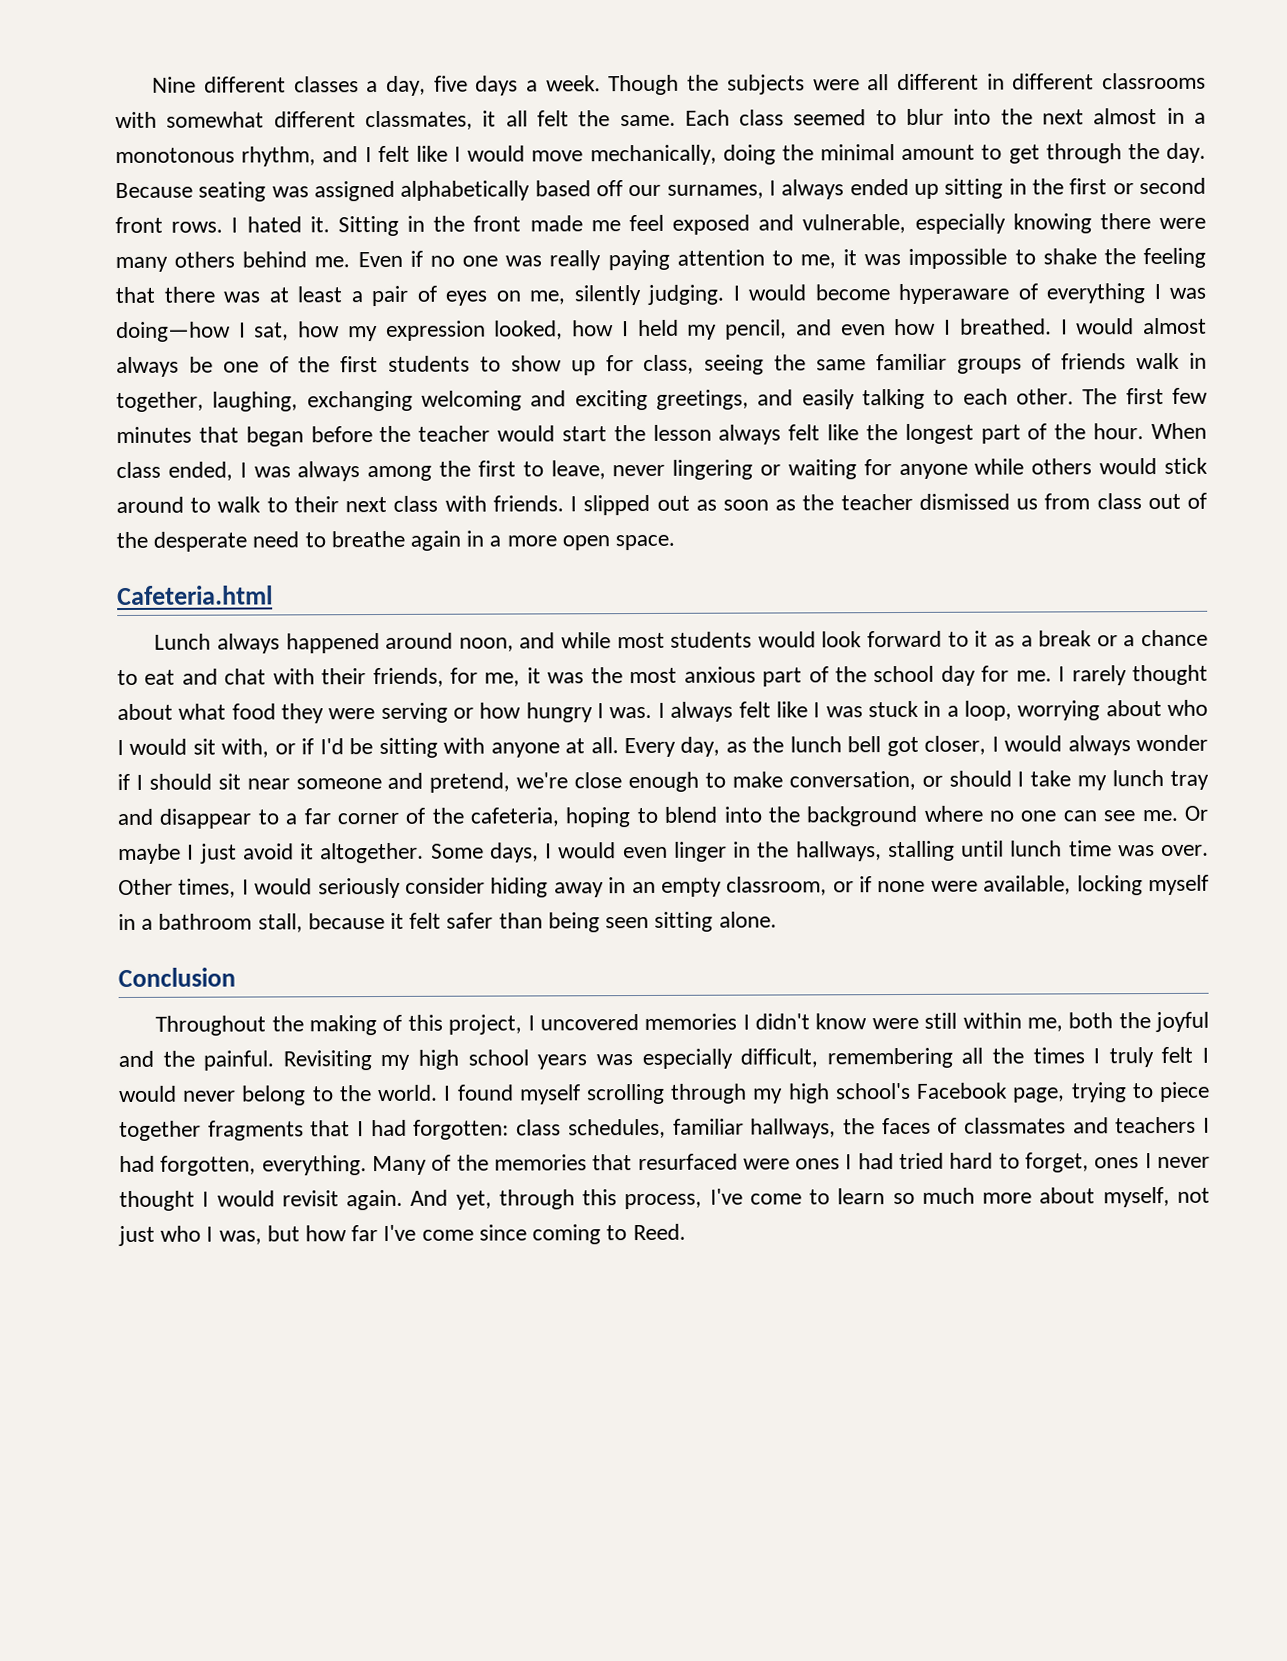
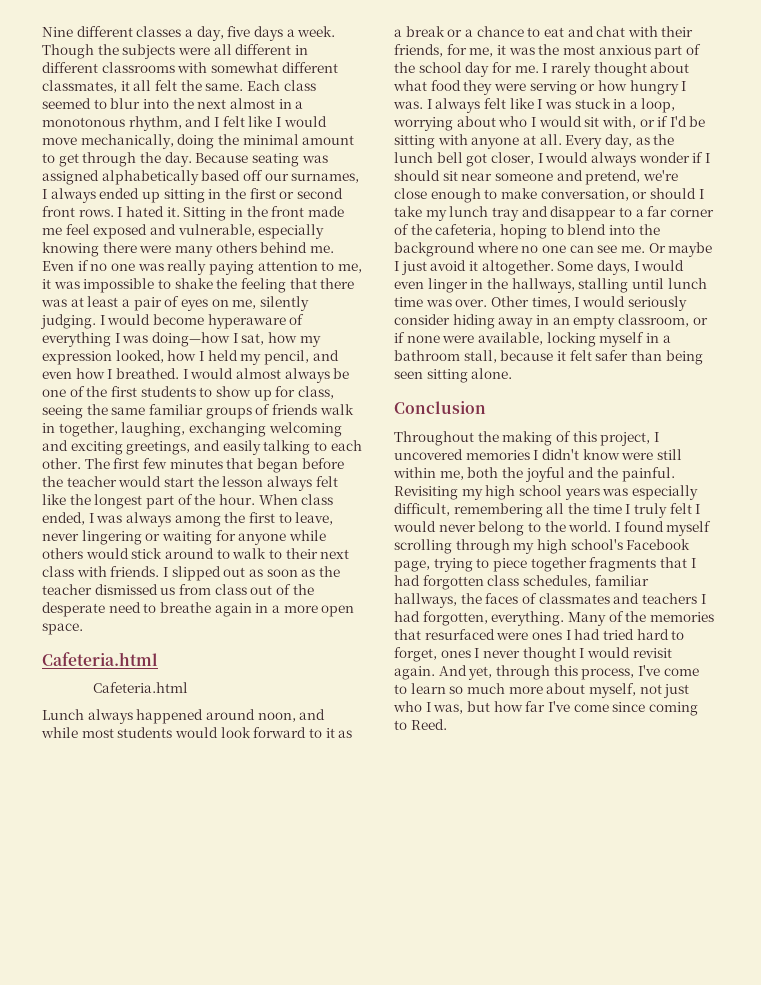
(273, 595) none -> [92,682,188,693] // Cafeteria.html
[1032,1047,1085,1064] times -> [592,504,622,514] time
[413,1119,510,1140] forgotten: -> [422,575,484,590] forgotten

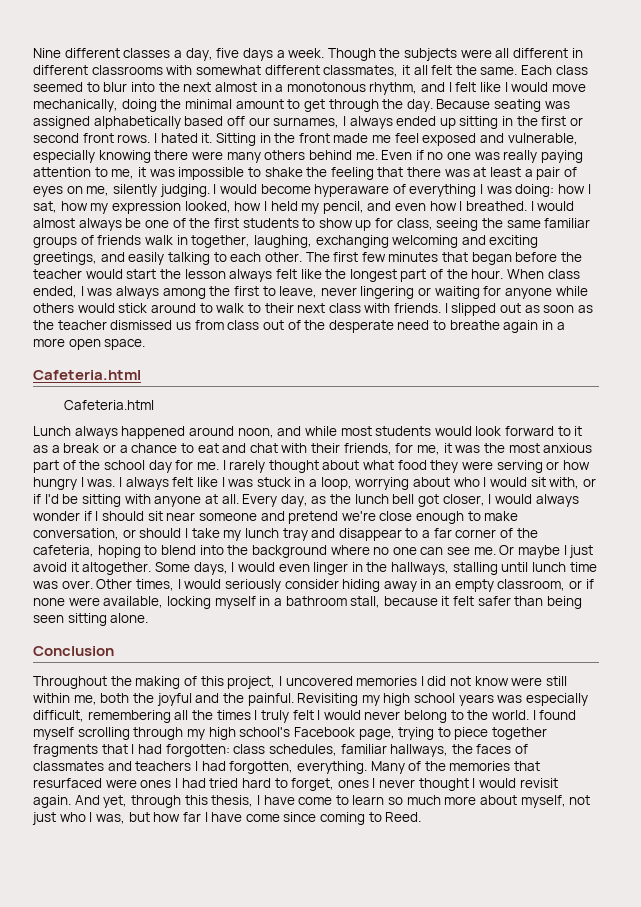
[151,332,230,347] doing—how -> [515,184,586,197] doing: how
[585,170,641,185] pretend, -> [288,511,339,524] pretend
[541,449,579,460] didn't -> [427,676,472,686] did not
[592,504,622,514] time -> [216,710,251,720] times
[422,575,484,590] forgotten -> [165,744,230,757] forgotten:
[581,665,660,680] process, I've -> [211,795,295,807] thesis, I have
[547,701,570,712] I've -> [204,812,243,822] I have

